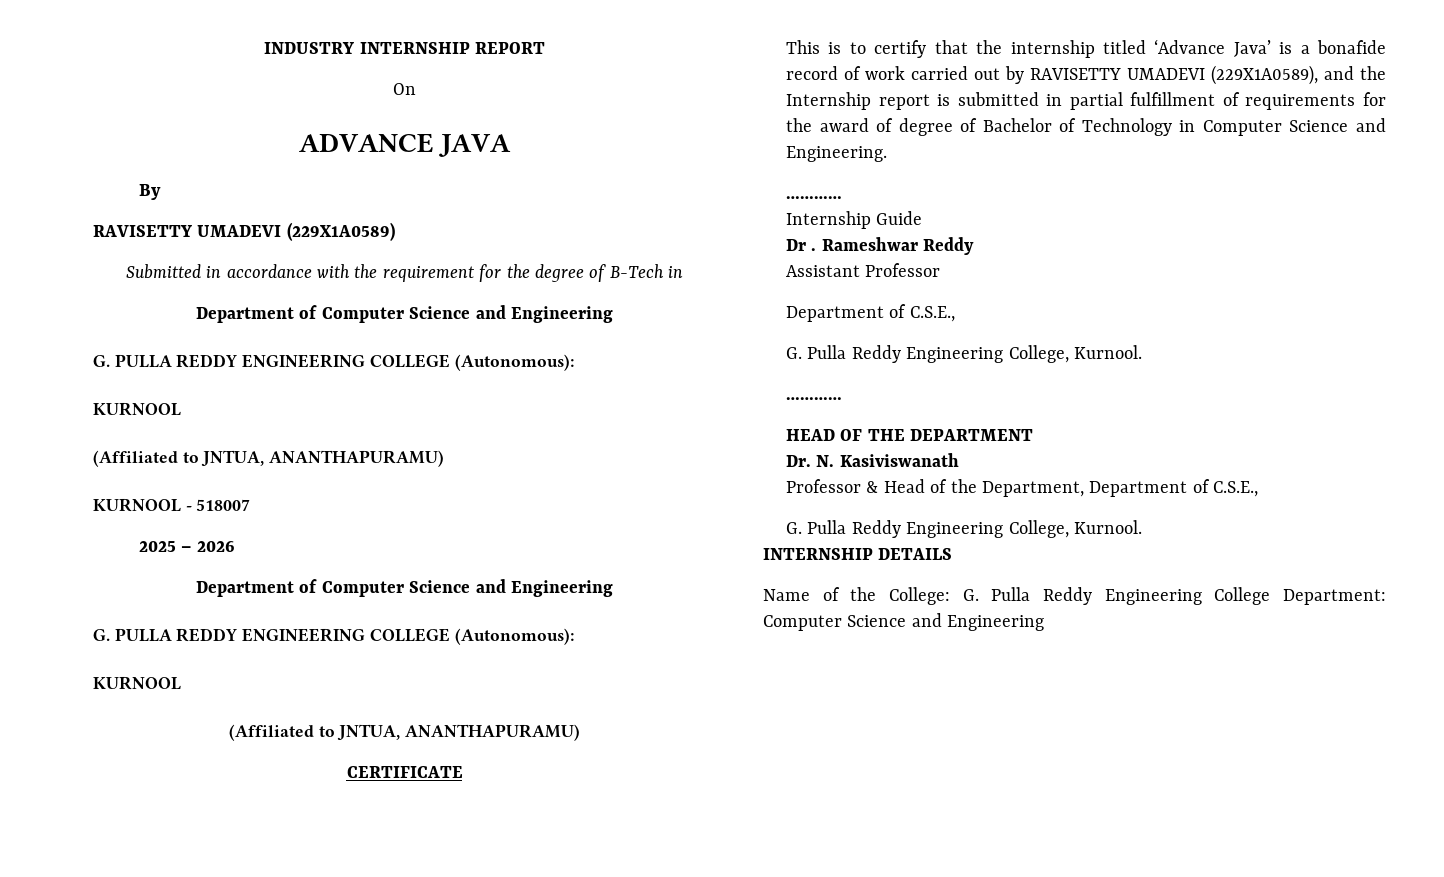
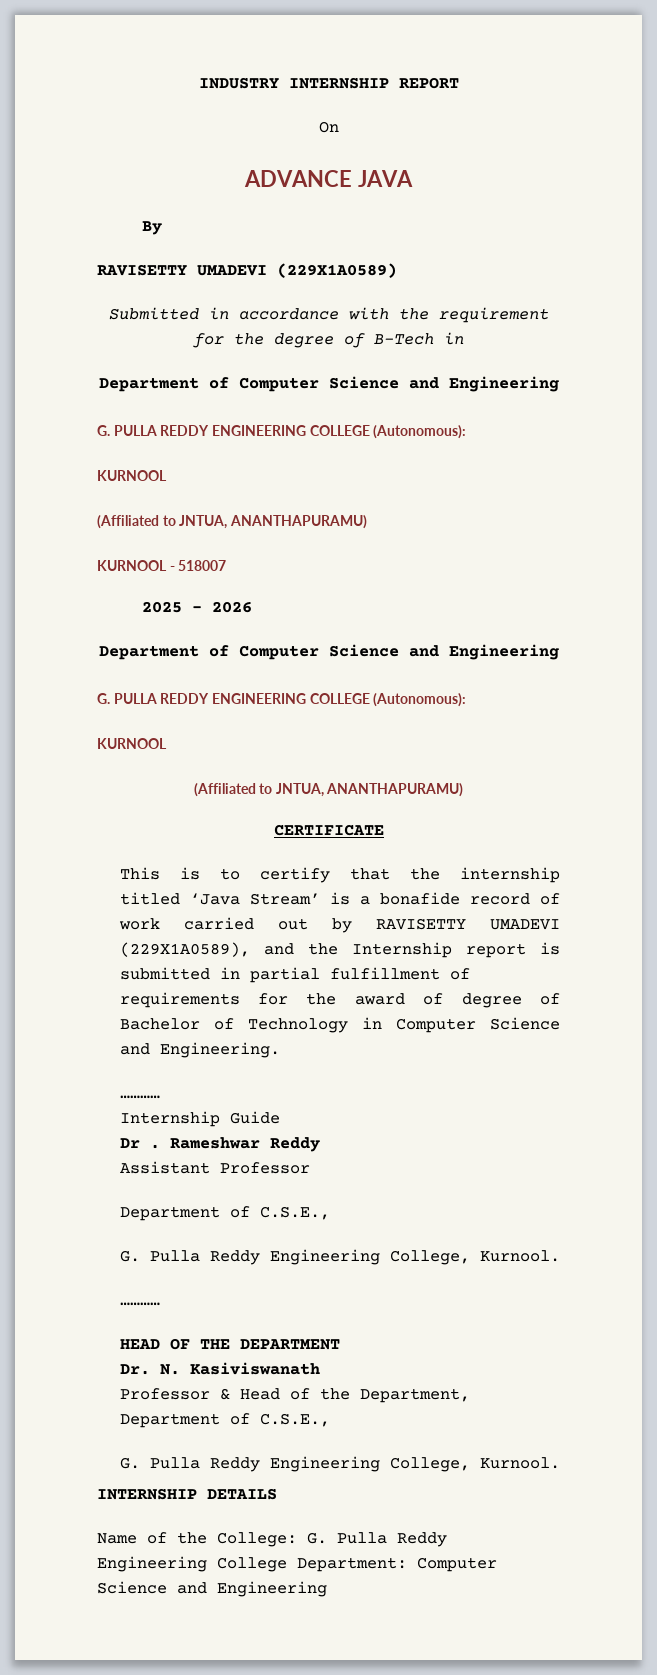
[1154,39,1271,57] ‘Advance Java’ -> [189,893,320,905] ‘Java Stream’

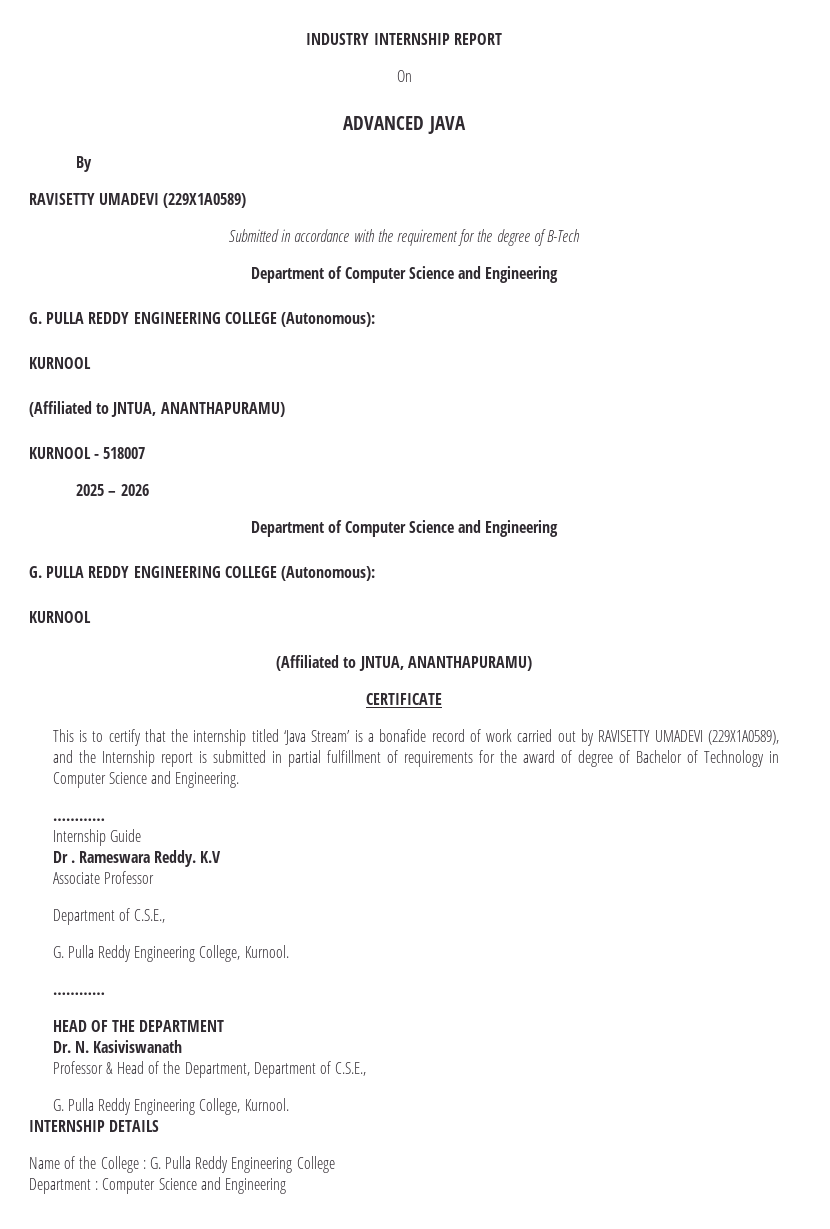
[244,170,353,187] ADVANCE -> [343,116,425,130] ADVANCED
[443,332,464,345] in -> (580, 235) none
[169,1137,320,1152] [119,1161,210,1174] Rameshwar Reddy // Assistant -> [78,850,222,867] [52,872,100,884] Rameswara Reddy. K.V // Associate
[217,1532,297,1547] College: -> [100,1156,146,1173] College :
[297,1557,407,1572] Department: -> [29,1178,99,1194] // Department :

